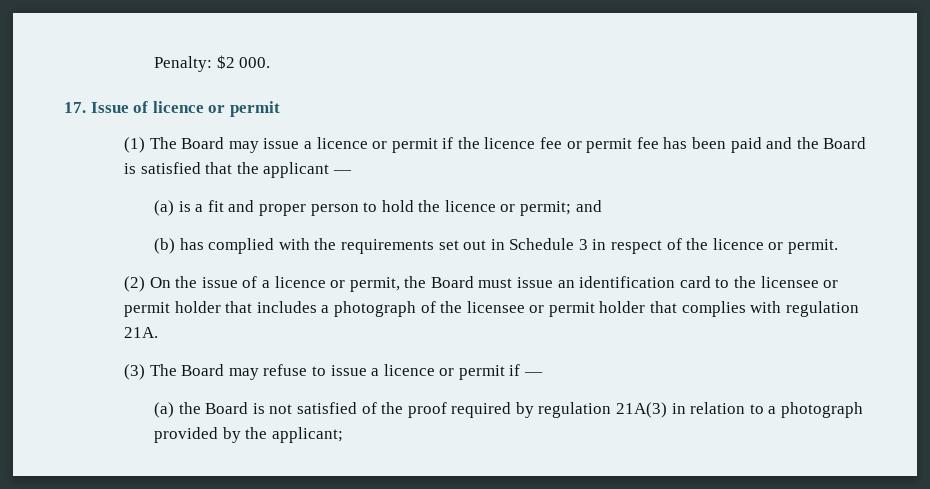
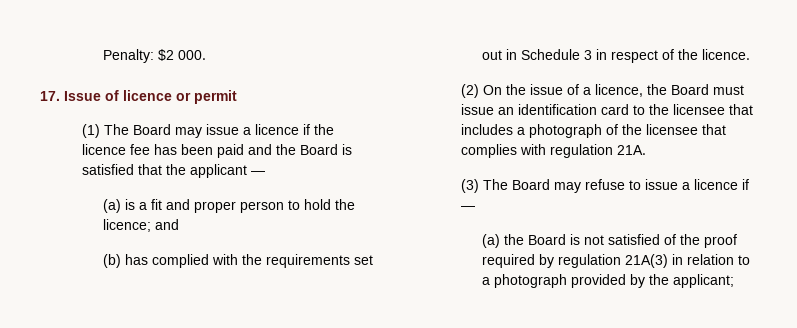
[372,138,438,153] or permit -> (300, 129) none
[566,137,659,153] or permit fee -> (151, 149) none
[444,200,572,216] licence or permit; -> [103,219,152,232] licence;
[712,238,839,254] licence or permit. -> [702,49,751,60] licence.
[274,276,400,292] licence or permit, -> [595,84,644,97] licence,
[823,280,839,288] [123,301,221,317] or permit holder -> (726, 109) none
[529,301,646,317] or permit holder -> (699, 129) none
[439,365,505,380] or permit -> (739, 184) none

